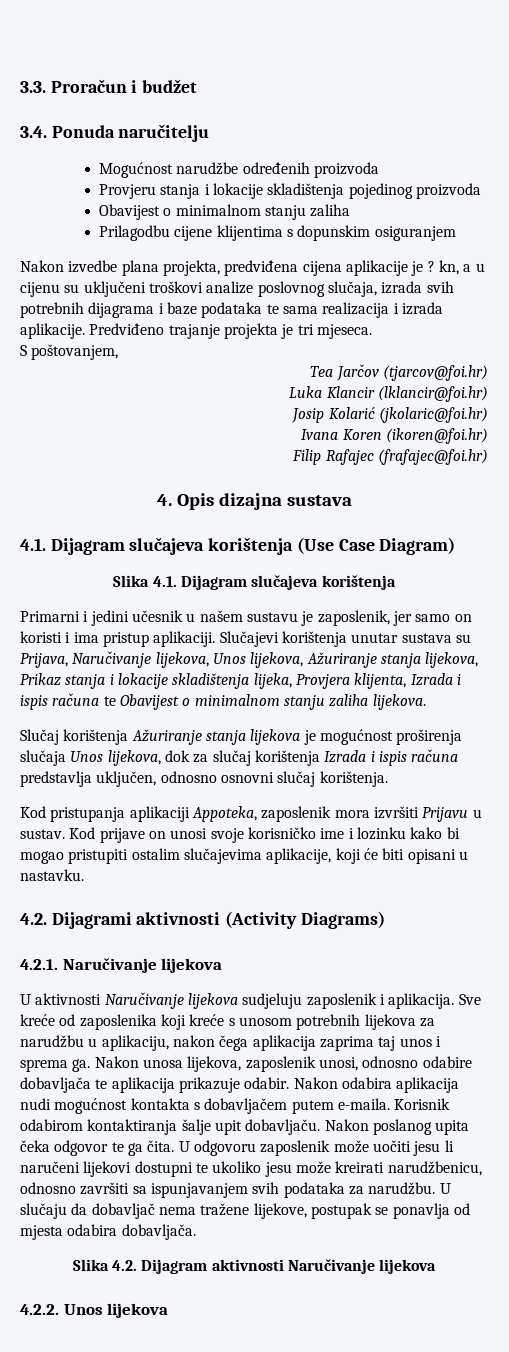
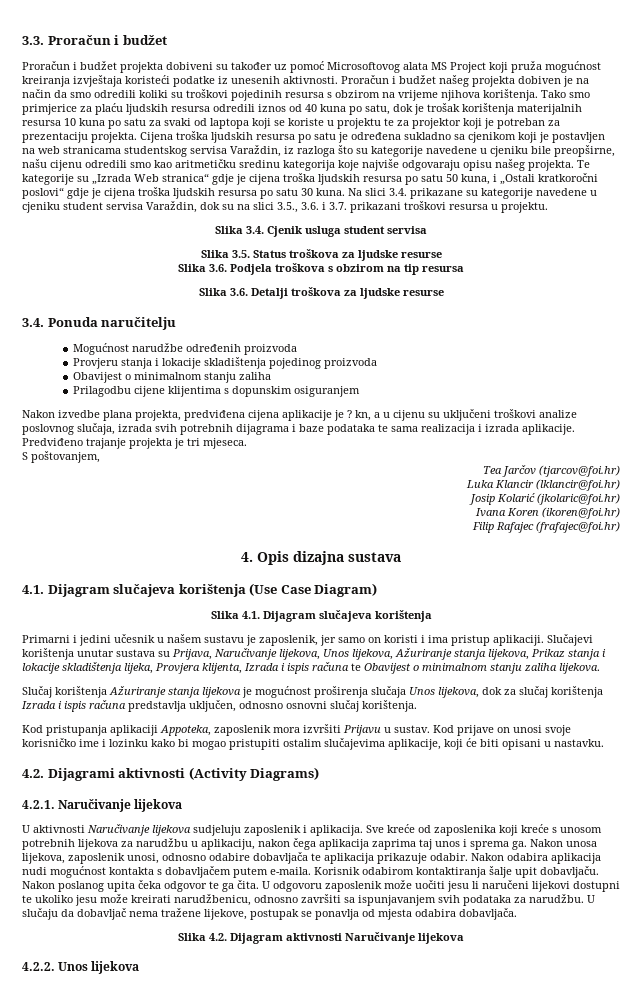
(198, 86) none -> [22,61,601,73] [22,75,589,87] [22,89,590,101] [22,103,582,115] [22,118,560,129] [22,131,605,143] [22,145,615,157] [22,159,590,171] [22,173,598,185] [22,187,597,199] [22,201,548,213] [215,226,427,237] [200,249,442,261] [178,263,464,275] [198,287,444,299] // Proračun i budžet projekta dobiveni su također uz pomoć Microsoftovog alata MS Project koji pruža mogućnost kreiranja izvještaja koristeći podatke iz unesenih aktivnosti. Proračun i budžet našeg projekta dobiven je na način da smo odredili koliki su troškovi pojedinih resursa s obzirom na vrijeme njihova korištenja. Tako smo primjerice za plaću ljudskih resursa odredili iznos od 40 kuna po satu, dok je trošak korištenja materijalnih resursa 10 kuna po satu za svaki od laptopa koji se koriste u projektu te za projektor koji je potreban za prezentaciju projekta. Cijena troška ljudskih resursa po satu je određena sukladno sa cjenikom koji je postavljen na web stranicama studentskog servisa Varaždin, iz razloga što su kategorije navedene u cjeniku bile preopširne, našu cijenu odredili smo kao aritmetičku sredinu kategorija koje najviše odgovaraju opisu našeg projekta. Te kategorije su „Izrada Web stranica“ gdje je cijena troška ljudskih resursa po satu 50 kuna, i „Ostali kratkoročni poslovi“ gdje je cijena troška ljudskih resursa po satu 30 kuna. Na slici 3.4. prikazane su kategorije navedene u cjeniku student servisa Varaždin, dok su na slici 3.5., 3.6. i 3.7. prikazani troškovi resursa u projektu. // Slika 3.4. Cjenik usluga student servisa // Slika 3.5. Status troškova za ljudske resurse // Slika 3.6. Podjela troškova s obzirom na tip resursa // Slika 3.6. Detalji troškova za ljudske resurse

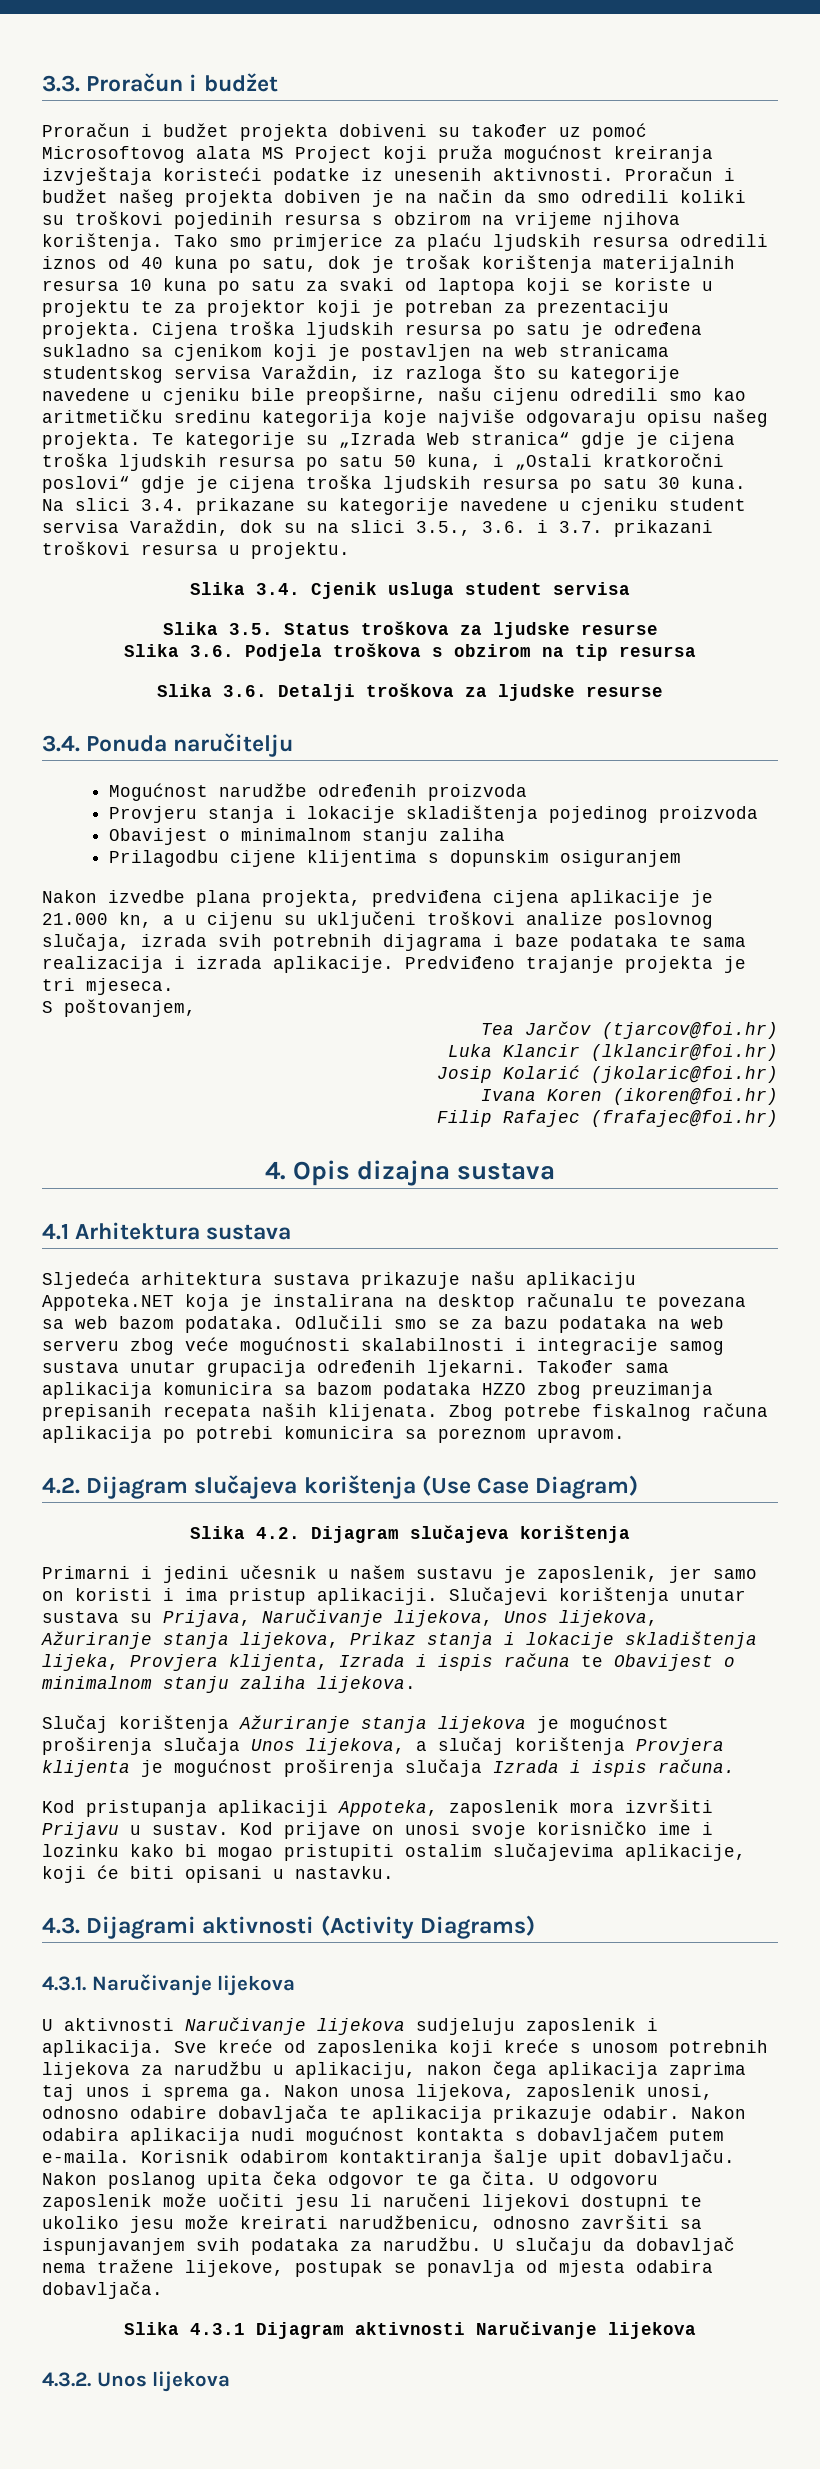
[347,410,352,418] ? -> [42,913,108,925] 21.000
[22,585,44,594] 4.1. -> [42,1222,292,1240] [42,1271,636,1289] [42,1293,746,1311] [42,1315,724,1333] [42,1337,724,1355] [42,1360,669,1377] [42,1382,713,1399] [42,1403,768,1421] [42,1426,625,1443] [42,1477,80,1494] 4.1 Arhitektura sustava // Sljedeća arhitektura sustava prikazuje našu aplikaciju Appoteka.NET koja je instalirana na desktop računalu te povezana sa web bazom podataka. Odlučili smo se za bazu podataka na web serveru zbog veće mogućnosti skalabilnosti i integracije samog sustava unutar grupacija određenih ljekarni. Također sama aplikacija komunicira sa bazom podataka HZZO zbog preuzimanja prepisanih recepata naših klijenata. Zbog potrebe fiskalnog računa aplikacija po potrebi komunicira sa poreznom upravom. // 4.2.
[241,611,260,619] 4.1. -> [256,1527,300,1539] 4.2.
[482,686,603,698] [21,700,417,712] dok za slučaj korištenja Izrada i ispis računa predstavlja uključen, odnosno osnovni slučaj korištenja. -> [416,1737,724,1755] [42,1759,735,1777] a slučaj korištenja Provjera klijenta je mogućnost proširenja slučaja Izrada i ispis računa.
[22,769,44,778] 4.2. -> [42,1917,80,1934] 4.3.
[22,800,55,809] 4.2.1. -> [42,1976,86,1991] 4.3.1.
[209,933,227,941] 4.2. -> [190,2323,245,2335] 4.3.1
[22,962,55,971] 4.2.2. -> [42,2372,91,2387] 4.3.2.

